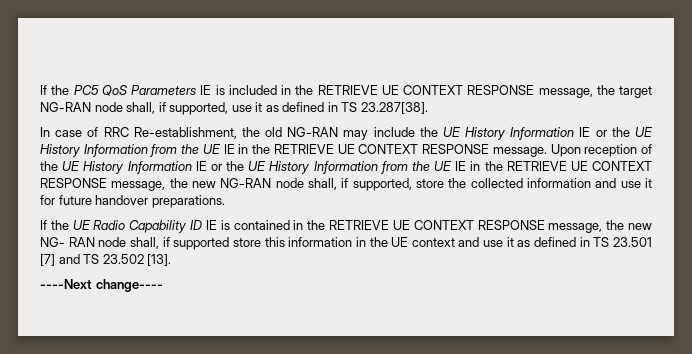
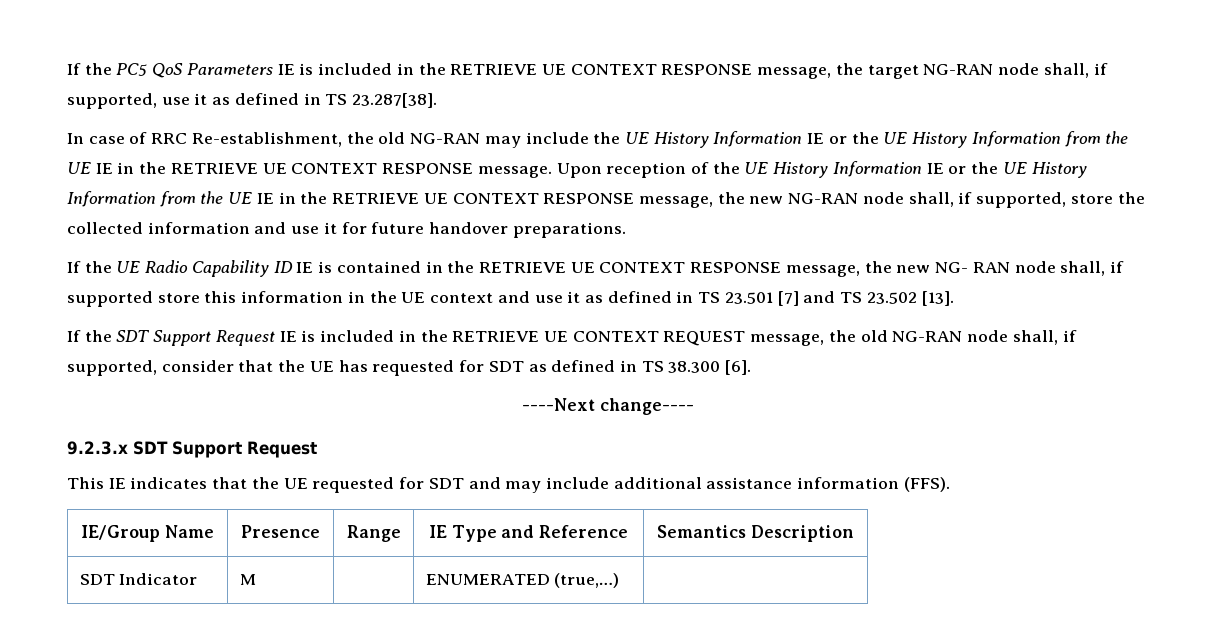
[40,279,163,292] ----Next change---- -> [67,330,1077,346] [67,360,752,376] [522,398,694,415] [67,441,317,458] [67,477,950,493] [81,525,214,542] [241,525,320,538] [346,525,401,542] [428,525,629,542] [657,525,854,542] [79,573,198,585] [239,574,256,585] [425,573,620,588] If the SDT Support Request IE is included in the RETRIEVE UE CONTEXT REQUEST message, the old NG-RAN node shall, if supported, consider that the UE has requested for SDT as defined in TS 38.300 [6]. // ----Next change---- // 9.2.3.x SDT Support Request // This IE indicates that the UE requested for SDT and may include additional assistance information (FFS). // IE/Group Name | Presence | Range | IE Type and Reference | Semantics Description // SDT Indicator | M | | ENUMERATED (true,…) |

